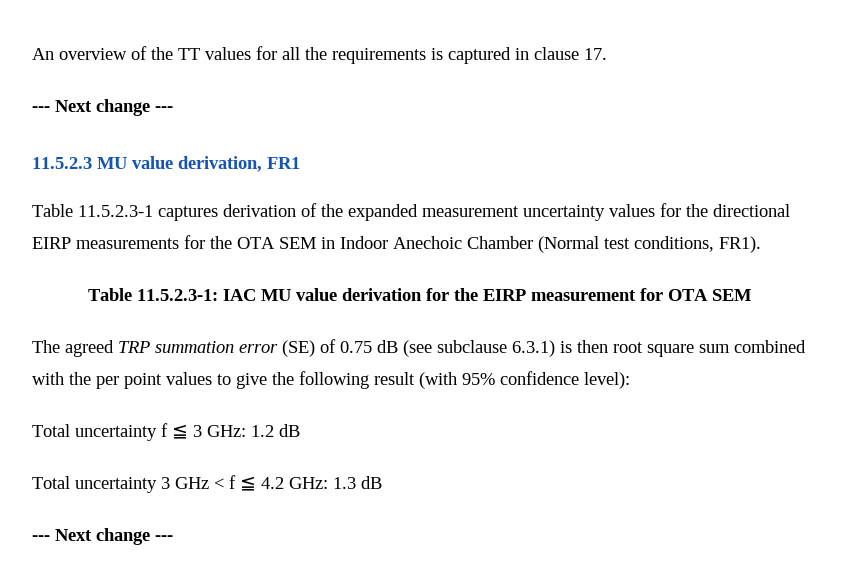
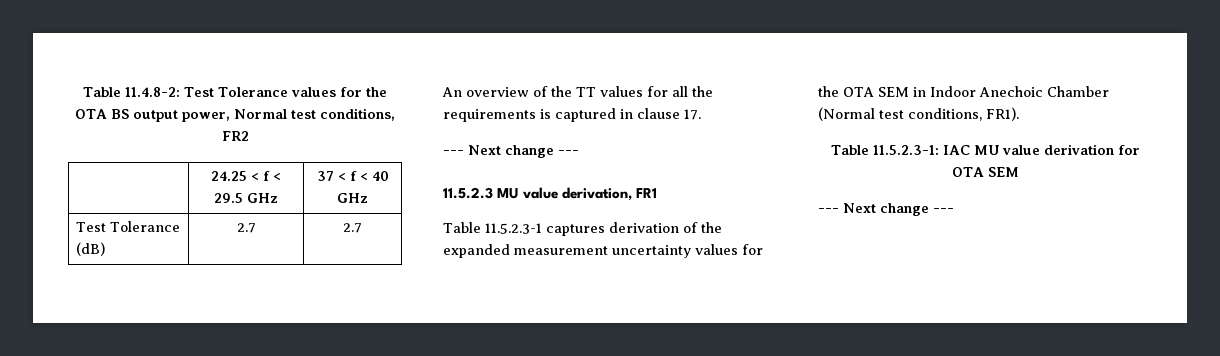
(32, 54) none -> [83,87,387,97] [75,108,395,122] [221,131,249,141] [211,171,281,181] [214,193,278,203] [316,171,389,181] [337,193,368,203] [76,221,181,232] [76,242,106,256] [236,223,256,233] [343,223,362,233] Table 11.4.8-2: Test Tolerance values for the OTA BS output power, Normal test conditions, FR2 // | 24.25 < f < 29.5 GHz | 37 < f < 40 GHz // Test Tolerance (dB) | 2.7 | 2.7 //
[713,204,790,217] [32,235,232,249] directional EIRP measurements for the -> (839, 91) none
[453,288,751,301] [32,339,806,357] [32,371,630,389] [32,423,300,441] [32,475,382,493] the EIRP measurement for OTA SEM // The agreed TRP summation error (SE) of 0.75 dB (see subclause 6.3.1) is then root square sum combined with the per point values to give the following result (with 95% confidence level): // Total uncertainty f ≦ 3 GHz: 1.2 dB // Total uncertainty 3 GHz < f ≦ 4.2 GHz: 1.3 dB -> [951,167,1019,177] OTA SEM

